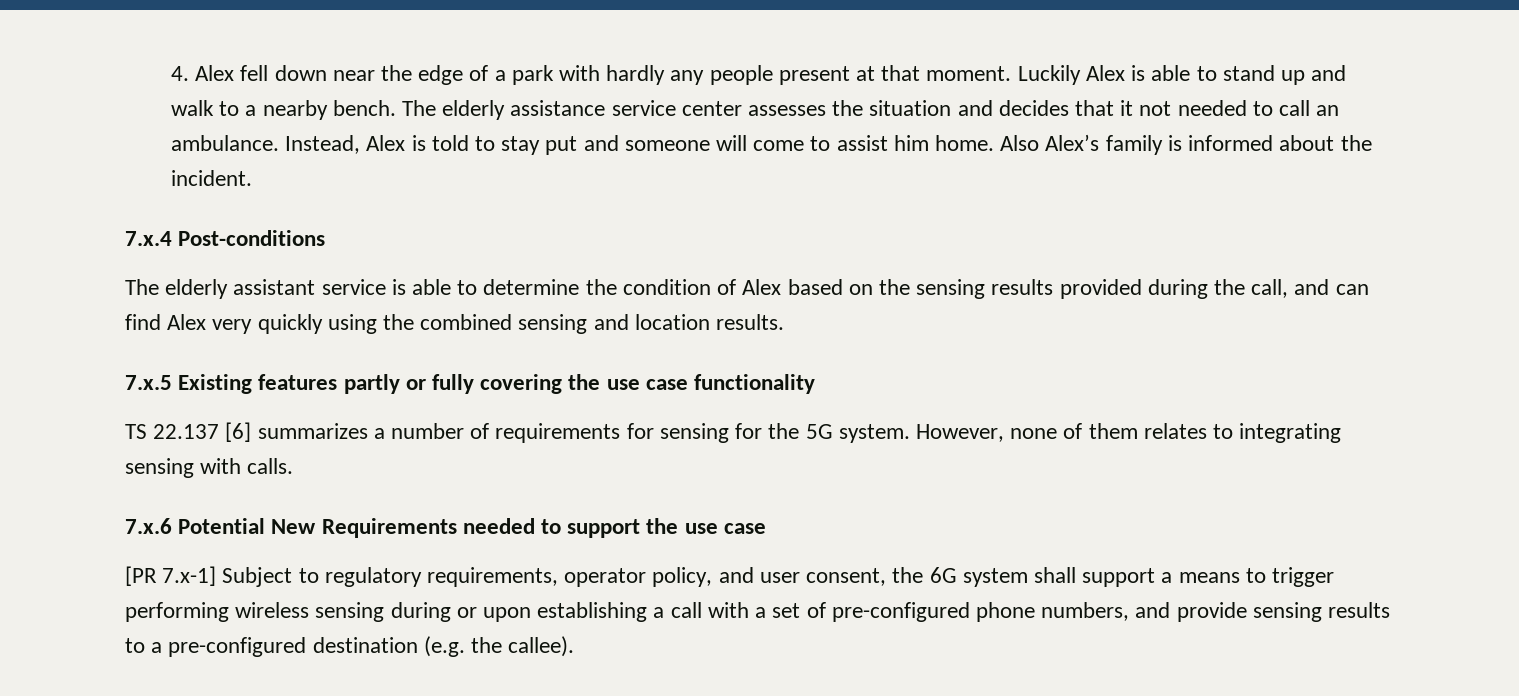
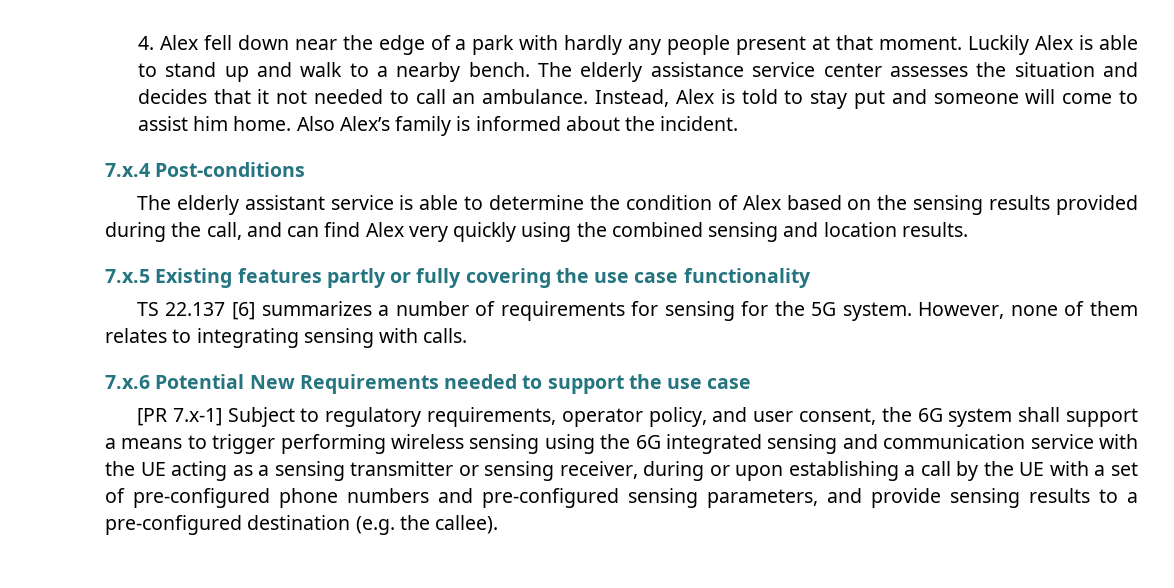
(385, 612) none -> [544,434,1138,454] [105,461,638,481] using the 6G integrated sensing and communication service with the UE acting as a sensing transmitter or sensing receiver,
(702, 610) none -> [956,461,1045,481] by the UE
[1041,602,1130,621] numbers, -> [347,488,818,508] numbers and pre-configured sensing parameters,

